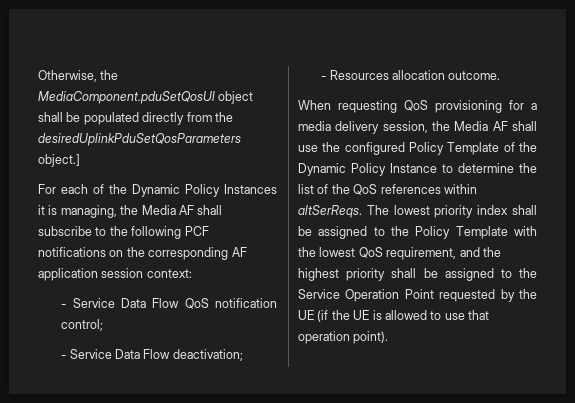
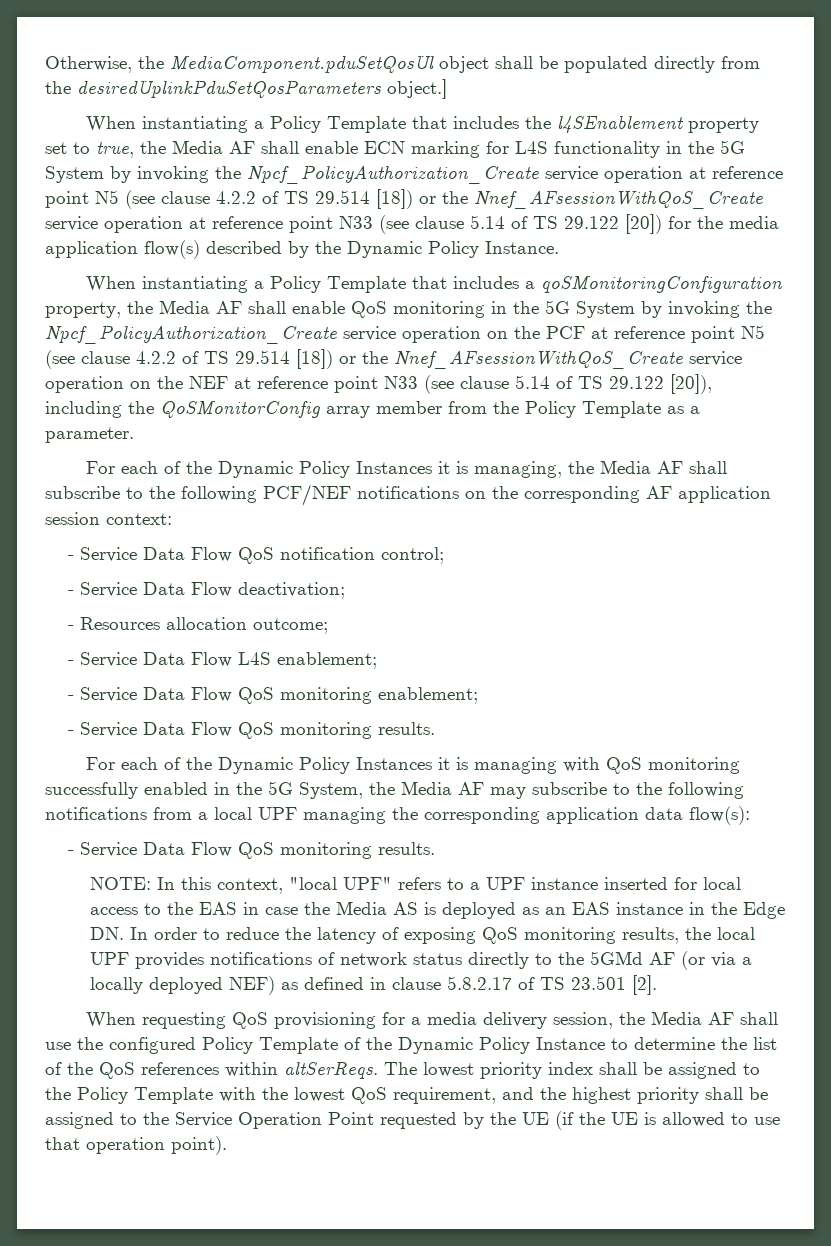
(80, 160) none -> [86,115,760,133] [45,140,745,158] [45,165,783,184] [45,189,763,209] [45,214,779,234] [45,240,559,259] [86,275,784,293] [45,300,772,318] [45,325,765,344] [45,349,742,369] [45,374,712,394] [45,400,700,418] [45,427,134,443] // When instantiating a Policy Template that includes the l4SEnablement property set to true, the Media AF shall enable ECN marking for L4S functionality in the 5G System by invoking the Npcf_PolicyAuthorization_Create service operation at reference point N5 (see clause 4.2.2 of TS 29.514 [18]) or the Nnef_AFsessionWithQoS_Create service operation at reference point N33 (see clause 5.14 of TS 29.122 [20]) for the media application flow(s) described by the Dynamic Policy Instance. // When instantiating a Policy Template that includes a qoSMonitoringConfiguration property, the Media AF shall enable QoS monitoring in the 5G System by invoking the Npcf_PolicyAuthorization_Create service operation on the PCF at reference point N5 (see clause 4.2.2 of TS 29.514 [18]) or the Nnef_AFsessionWithQoS_Create service operation on the NEF at reference point N33 (see clause 5.14 of TS 29.122 [20]), including the QoSMonitorConfig array member from the Policy Template as a parameter.
[184,226,209,236] PCF -> [263,484,351,506] PCF/NEF
[448,71,501,80] outcome. -> [252,618,328,634] [67,652,377,669] [67,687,478,704] [67,722,435,739] [86,757,741,774] [45,781,744,799] [45,806,750,825] [67,842,435,859] [90,877,742,894] [90,901,786,919] [90,927,756,944] [90,951,753,970] [90,975,658,995] outcome; // - Service Data Flow L4S enablement; // - Service Data Flow QoS monitoring enablement; // - Service Data Flow QoS monitoring results. // For each of the Dynamic Policy Instances it is managing with QoS monitoring successfully enabled in the 5G System, the Media AF may subscribe to the following notifications from a local UPF managing the corresponding application data flow(s): // - Service Data Flow QoS monitoring results. // NOTE: In this context, "local UPF" refers to a UPF instance inserted for local access to the EAS in case the Media AS is deployed as an EAS instance in the Edge DN. In order to reduce the latency of exposing QoS monitoring results, the local UPF provides notifications of network status directly to the 5GMd AF (or via a locally deployed NEF) as defined in clause 5.8.2.17 of TS 23.501 [2].

